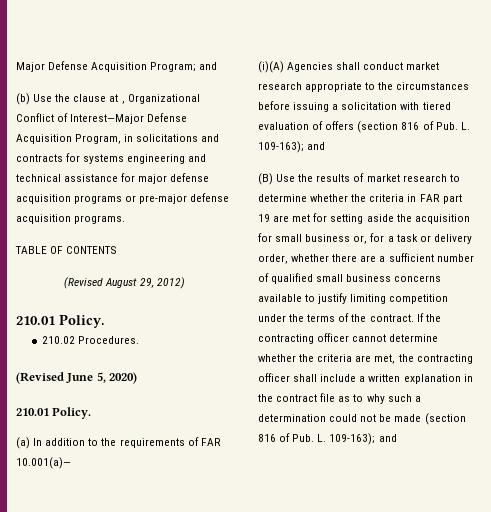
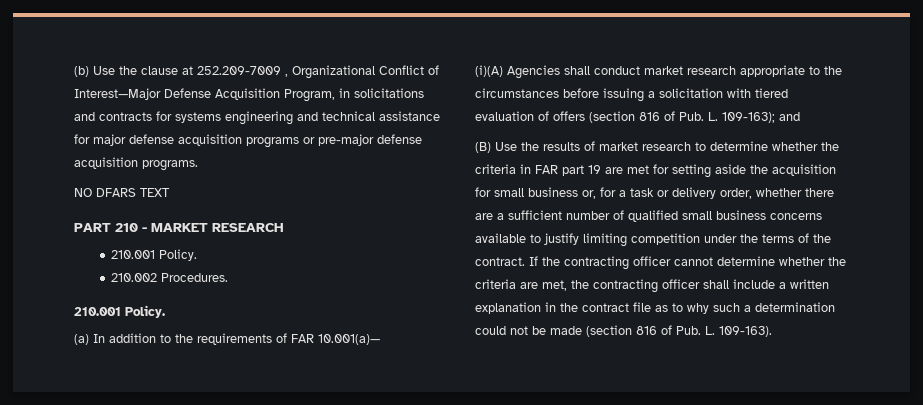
[16,61,218,72] Major Defense Acquisition Program; and // -> (74, 71) none
(119, 98) none -> [197,66,281,75] 252.209-7009
[15,246,118,254] [64,277,185,289] [16,314,105,328] [42,336,76,344] TABLE OF CONTENTS // (Revised August 29, 2012) // 210.01 Policy. // 210.02 -> [74,188,170,197] [74,223,284,232] [111,249,198,261] [111,273,158,282] NO DFARS TEXT // PART 210 - MARKET RESEARCH // 210.001 Policy. // 210.002
[16,372,138,384] [16,408,49,416] (Revised June 5, 2020) // 210.01 -> [74,307,121,316] 210.001
[329,433,397,445] 109-163); and -> [719,326,772,337] 109-163).

